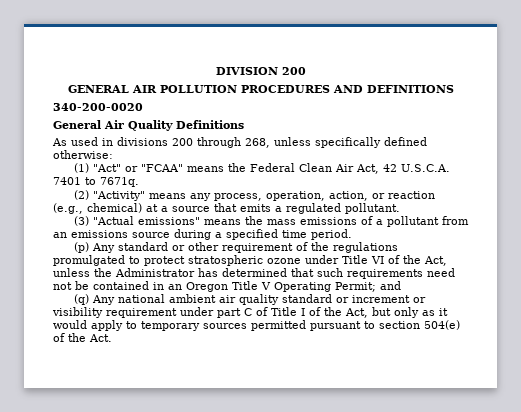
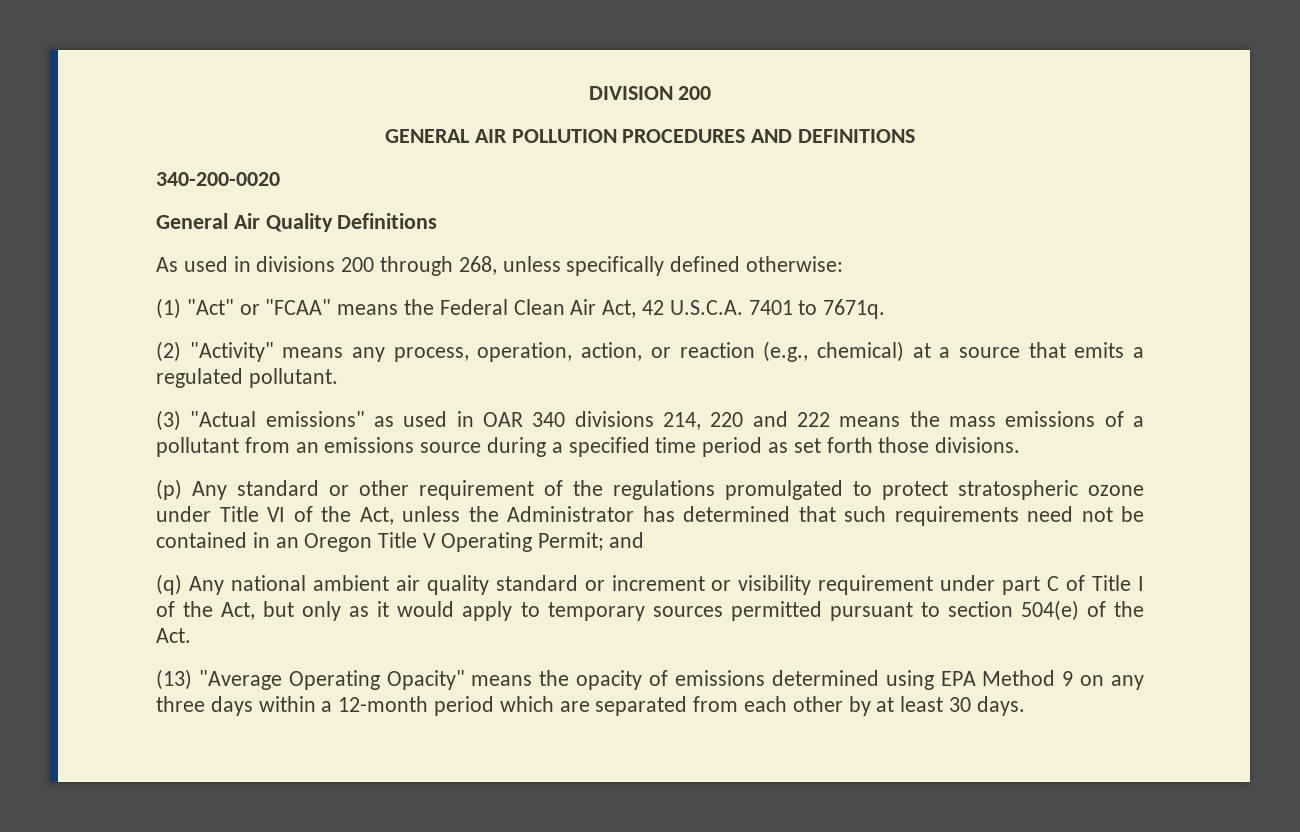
(200, 221) none -> [374,411,831,430] as used in OAR 340 divisions 214, 220 and 222
[311,229,352,240] period. -> [702,437,1021,457] period as set forth those divisions.
(112, 338) none -> [156,669,1144,690] [156,696,1025,716] // (13) "Average Operating Opacity" means the opacity of emissions determined using EPA Method 9 on any three days within a 12-month period which are separated from each other by at least 30 days.

